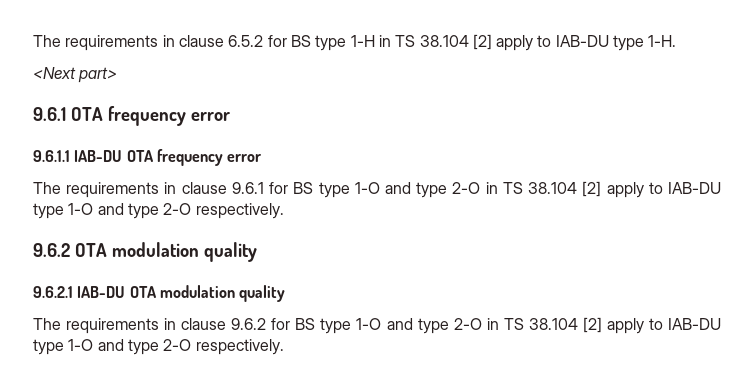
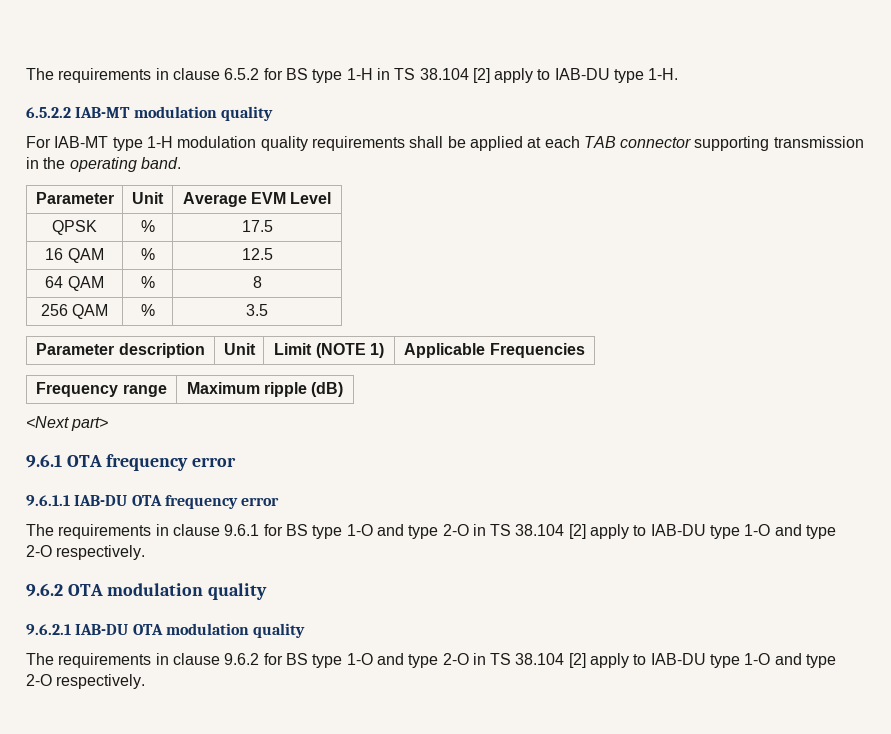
(677, 41) none -> [26,106,273,121] [26,136,864,151] [26,157,181,172] [35,192,114,204] [132,192,164,204] [182,192,332,207] [52,220,97,235] [140,220,155,232] [241,220,273,232] [45,248,104,263] [140,248,155,260] [241,248,273,260] [45,276,104,291] [140,276,155,288] [252,276,262,288] [40,304,109,319] [140,304,155,316] [246,304,268,316] [36,343,205,358] [223,343,256,355] [274,343,384,358] [404,343,585,358] [36,382,167,397] [186,382,344,397] // 6.5.2.2 IAB-MT modulation quality // For IAB-MT type 1-H modulation quality requirements shall be applied at each TAB connector supporting transmission in the operating band. // Parameter | Unit | Average EVM Level // QPSK | % | 17.5 // 16 QAM | % | 12.5 // 64 QAM | % | 8 // 256 QAM | % | 3.5 // Parameter description | Unit | Limit (NOTE 1) | Applicable Frequencies // Frequency range | Maximum ripple (dB)

